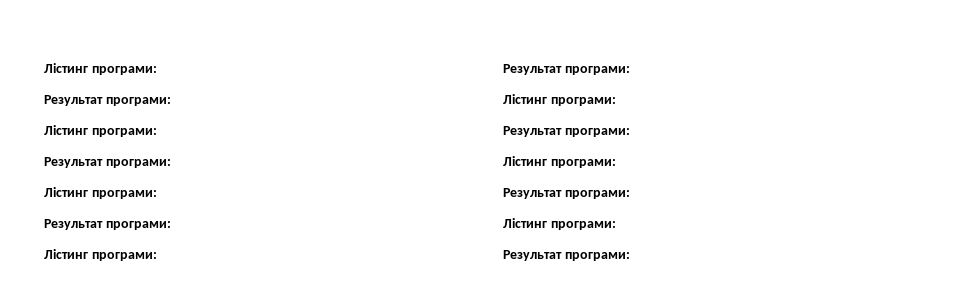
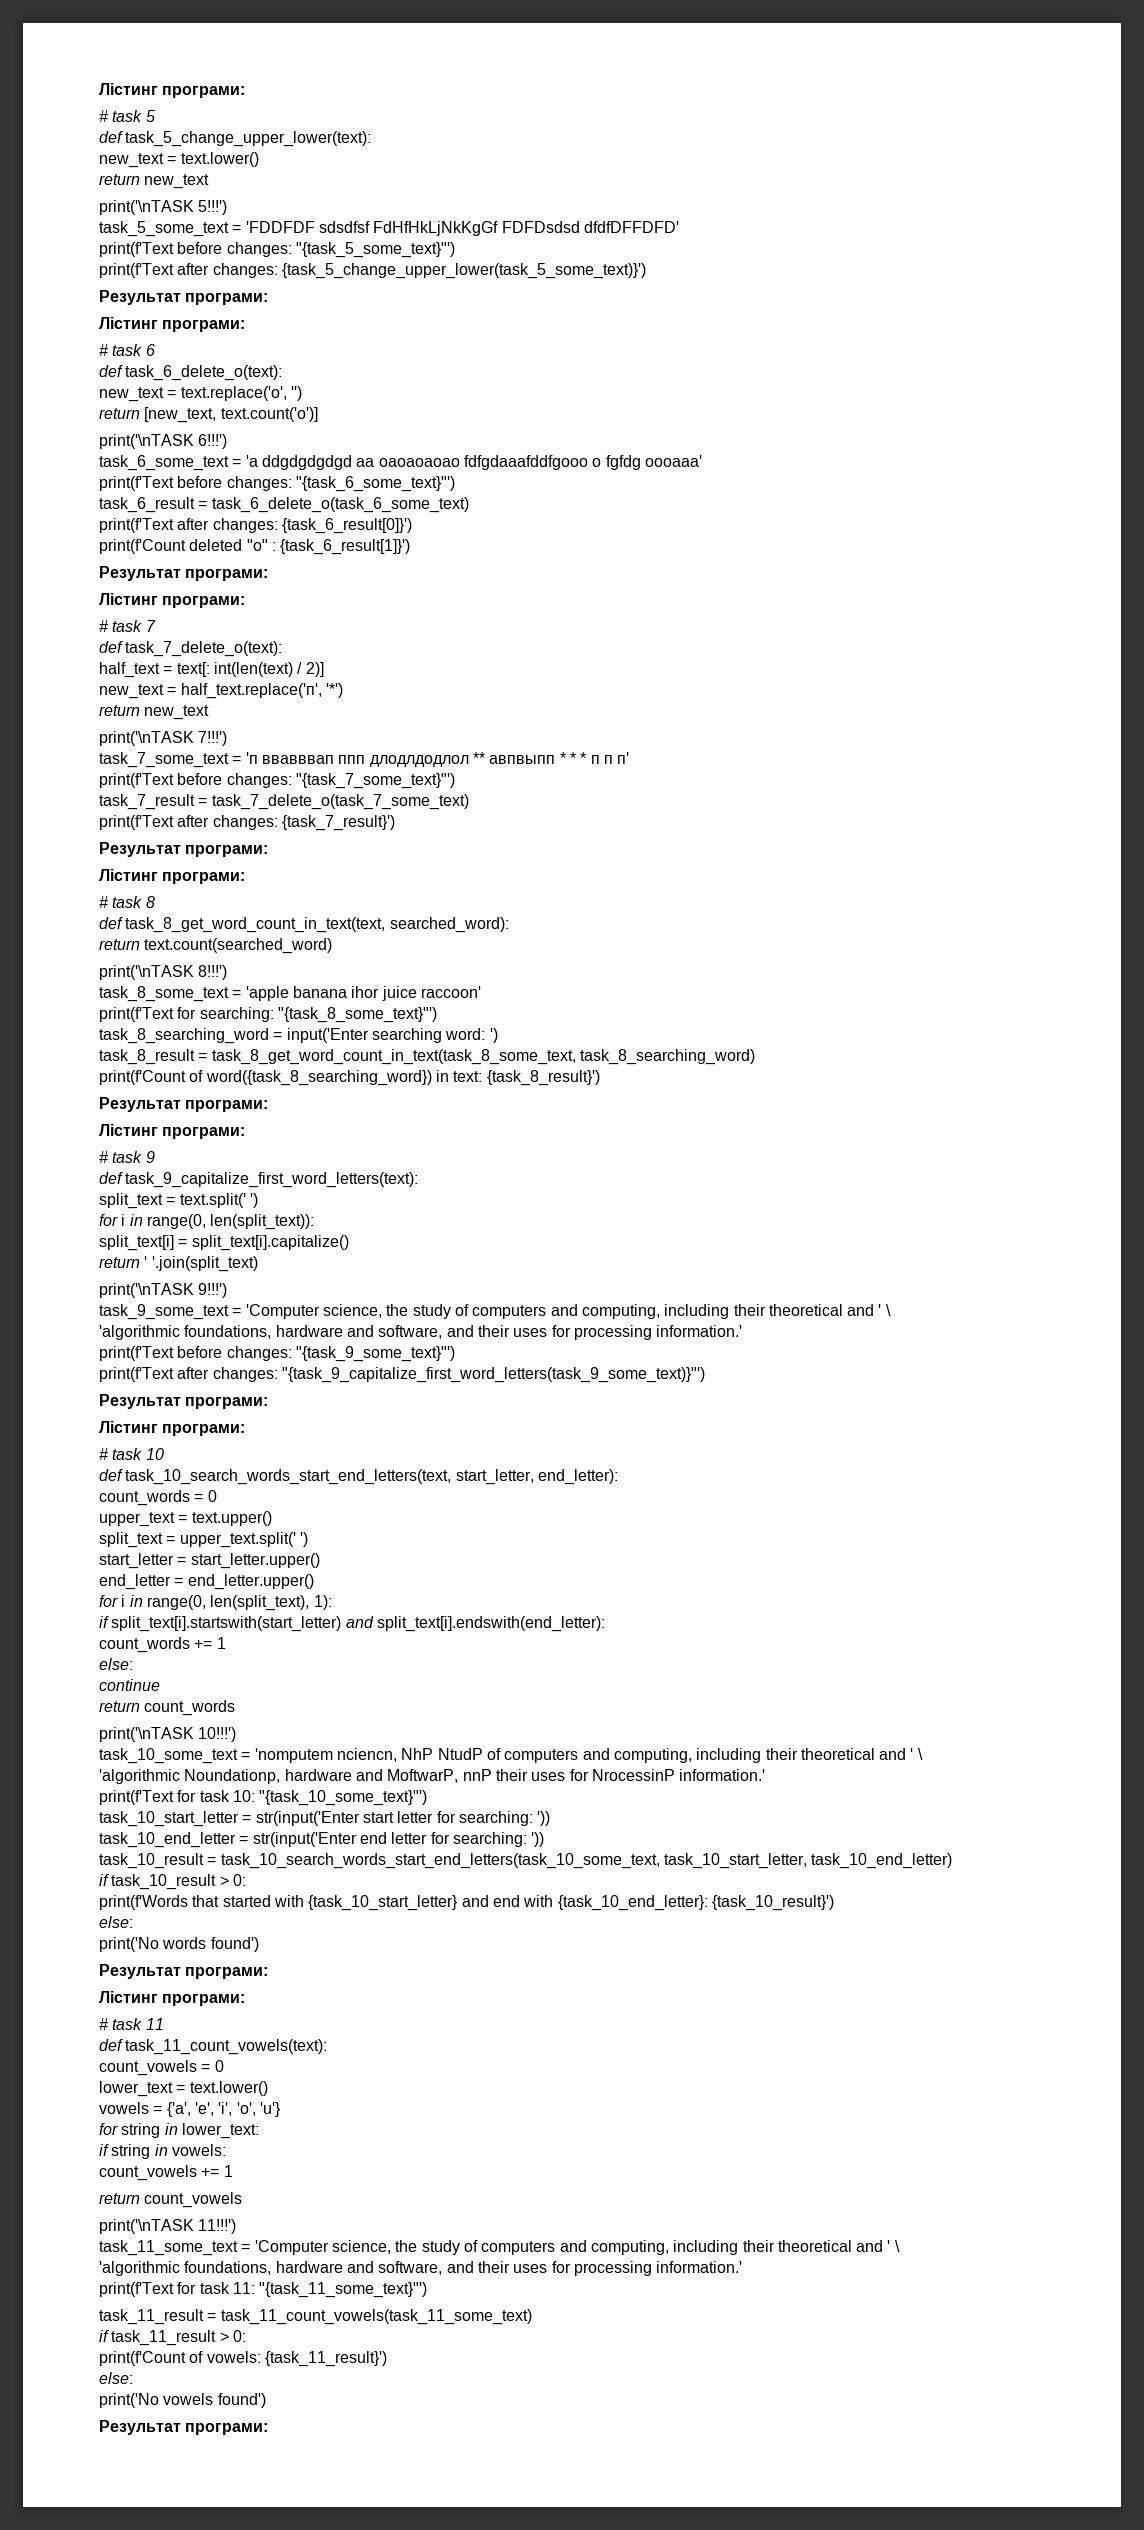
[44,63,157,75] [44,95,171,106] [44,125,157,137] [44,157,171,168] [44,187,157,199] [44,219,171,230] [44,249,157,261] [503,64,630,75] [503,94,616,106] [503,126,630,137] [503,156,616,168] [503,188,630,199] [503,218,616,230] Лістинг програми: // Результат програми: // Лістинг програми: // Результат програми: // Лістинг програми: // Результат програми: // Лістинг програми: // Результат програми: // Лістинг програми: // Результат програми: // Лістинг програми: // Результат програми: // Лістинг програми: -> [99,83,246,98] [99,110,155,122] [99,131,372,147] [99,152,259,168] [99,174,210,189] [99,200,228,215] [99,221,679,237] [99,242,455,258] [99,263,646,279] [99,290,269,305] [99,317,246,332] [99,344,155,356] [99,365,283,381] [99,386,302,402] [99,407,318,423] [99,434,228,449] [99,455,702,471] [99,476,455,492] [99,497,469,513] [99,518,412,534] [99,539,411,555] [99,566,269,581] [99,593,246,608] [99,620,156,632] [99,641,283,657] [99,662,324,678] [99,683,343,699] [99,705,210,720] [99,731,228,746] [99,752,630,768] [99,773,455,789] [99,794,469,810] [99,815,395,831] [99,842,269,857] [99,869,246,884] [99,896,155,908] [99,917,509,933] [99,938,333,954] [99,965,228,980] [99,986,481,1002] [99,1007,437,1023] [99,1028,498,1044] [99,1049,755,1065] [99,1070,600,1086] [99,1097,269,1112] [99,1124,246,1139] [99,1151,155,1163] [99,1172,419,1188] [99,1193,258,1209] [99,1214,315,1230] [99,1235,349,1251] [99,1256,258,1272] [99,1283,228,1298] [99,1304,891,1320] [99,1325,743,1340] [99,1346,455,1362] [99,1367,705,1383] [99,1394,269,1409] [99,1421,246,1436] [99,1448,164,1460] [99,1469,618,1485] [99,1490,217,1506] [99,1511,272,1527] [99,1532,308,1548] [99,1553,320,1569] [99,1574,314,1590] [99,1595,332,1611] [99,1616,605,1632] [99,1637,226,1653] [99,1658,133,1670] [99,1679,160,1691] [99,1700,236,1716] [99,1727,237,1742] [99,1748,923,1764] [99,1769,766,1784] [99,1790,428,1806] [99,1811,551,1827] [99,1832,545,1848] [99,1853,953,1869] [99,1874,246,1890] [99,1895,834,1911] [99,1916,133,1928] [99,1937,259,1952] [99,1964,269,1979] [99,1991,246,2006] [99,2018,164,2030] [99,2039,328,2055] [99,2060,224,2076] [99,2081,268,2097] [99,2102,281,2117] [99,2123,259,2139] [99,2144,226,2159] [99,2165,233,2181] [99,2192,243,2208] [99,2219,237,2234] [99,2240,900,2256] [99,2261,743,2276] [99,2282,428,2298] [99,2309,532,2325] [99,2330,246,2346] [99,2351,387,2367] [99,2372,133,2384] [99,2393,266,2408] Лістинг програми: // # task 5 // def task_5_change_upper_lower(text): // new_text = text.lower() // return new_text // print('\nTASK 5!!!') // task_5_some_text = 'FDDFDF sdsdfsf FdHfHkLjNkKgGf FDFDsdsd dfdfDFFDFD' // print(f'Text before changes: "{task_5_some_text}"') // print(f'Text after changes: {task_5_change_upper_lower(task_5_some_text)}') // Результат програми: // Лістинг програми: // # task 6 // def task_6_delete_o(text): // new_text = text.replace('o', '') // return [new_text, text.count('o')] // print('\nTASK 6!!!') // task_6_some_text = 'a ddgdgdgdgd aa oaoaoaoao fdfgdaaafddfgooo o fgfdg oooaaa' // print(f'Text before changes: "{task_6_some_text}"') // task_6_result = task_6_delete_o(task_6_some_text) // print(f'Text after changes: {task_6_result[0]}') // print(f'Count deleted "o" : {task_6_result[1]}') // Результат програми: // Лістинг програми: // # task 7 // def task_7_delete_o(text): // half_text = text[: int(len(text) / 2)] // new_text = half_text.replace('п', '*') // return new_text // print('\nTASK 7!!!') // task_7_some_text = 'п ввавввап ппп длодлдодлол ** авпвыпп * * * п п п' // print(f'Text before changes: "{task_7_some_text}"') // task_7_result = task_7_delete_o(task_7_some_text) // print(f'Text after changes: {task_7_result}') // Результат програми: // Лістинг програми: // # task 8 // def task_8_get_word_count_in_text(text, searched_word): // return text.count(searched_word) // print('\nTASK 8!!!') // task_8_some_text = 'apple banana ihor juice raccoon' // print(f'Text for searching: "{task_8_some_text}"') // task_8_searching_word = input('Enter searching word: ') // task_8_result = task_8_get_word_count_in_text(task_8_some_text, task_8_searching_word) // print(f'Count of word({task_8_searching_word}) in text: {task_8_result}') // Результат програми: // Лістинг програми: // # task 9 // def task_9_capitalize_first_word_letters(text): // split_text = text.split(' ') // for i in range(0, len(split_text)): // split_text[i] = split_text[i].capitalize() // return ' '.join(split_text) // print('\nTASK 9!!!') // task_9_some_text = 'Computer science, the study of computers and computing, including their theoretical and ' \ // 'algorithmic foundations, hardware and software, and their uses for processing information.' // print(f'Text before changes: "{task_9_some_text}"') // print(f'Text after changes: "{task_9_capitalize_first_word_letters(task_9_some_text)}"') // Результат програми: // Лістинг програми: // # task 10 // def task_10_search_words_start_end_letters(text, start_letter, end_letter): // count_words = 0 // upper_text = text.upper() // split_text = upper_text.split(' ') // start_letter = start_letter.upper() // end_letter = end_letter.upper() // for i in range(0, len(split_text), 1): // if split_text[i].startswith(start_letter) and split_text[i].endswith(end_letter): // count_words += 1 // else: // continue // return count_words // print('\nTASK 10!!!') // task_10_some_text = 'nomputem nciencn, NhP NtudP of computers and computing, including their theoretical and ' \ // 'algorithmic Noundationp, hardware and MoftwarP, nnP their uses for NrocessinP information.' // print(f'Text for task 10: "{task_10_some_text}"') // task_10_start_letter = str(input('Enter start letter for searching: ')) // task_10_end_letter = str(input('Enter end letter for searching: ')) // task_10_result = task_10_search_words_start_end_letters(task_10_some_text, task_10_start_letter, task_10_end_letter) // if task_10_result > 0: // print(f'Words that started with {task_10_start_letter} and end with {task_10_end_letter}: {task_10_result}') // else: // print('No words found') // Результат програми: // Лістинг програми: // # task 11 // def task_11_count_vowels(text): // count_vowels = 0 // lower_text = text.lower() // vowels = {'a', 'e', 'i', 'o', 'u'} // for string in lower_text: // if string in vowels: // count_vowels += 1 // return count_vowels // print('\nTASK 11!!!') // task_11_some_text = 'Computer science, the study of computers and computing, including their theoretical and ' \ // 'algorithmic foundations, hardware and software, and their uses for processing information.' // print(f'Text for task 11: "{task_11_some_text}"') // task_11_result = task_11_count_vowels(task_11_some_text) // if task_11_result > 0: // print(f'Count of vowels: {task_11_result}') // else: // print('No vowels found')

